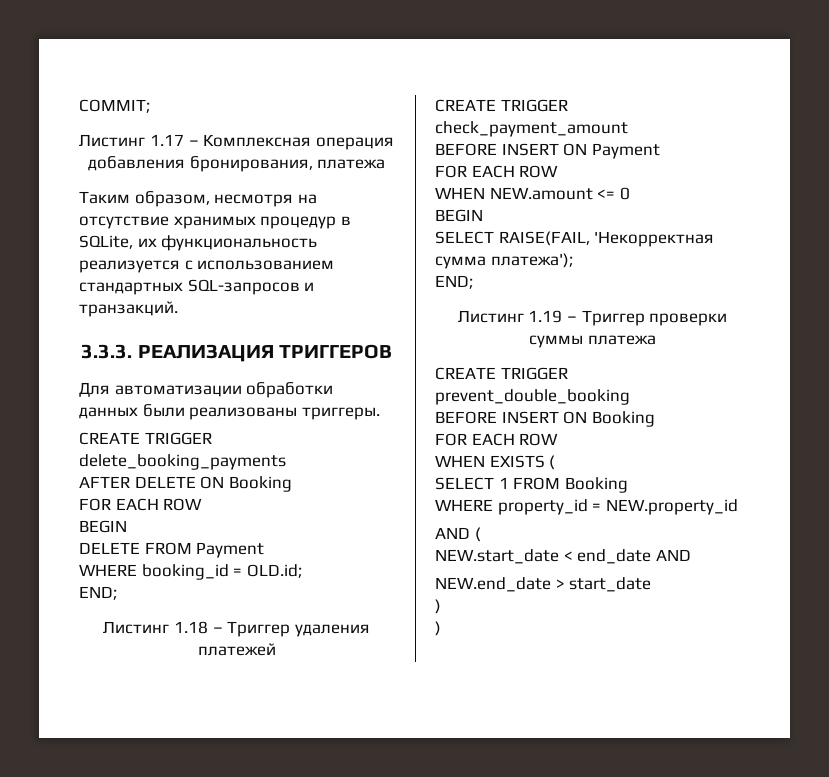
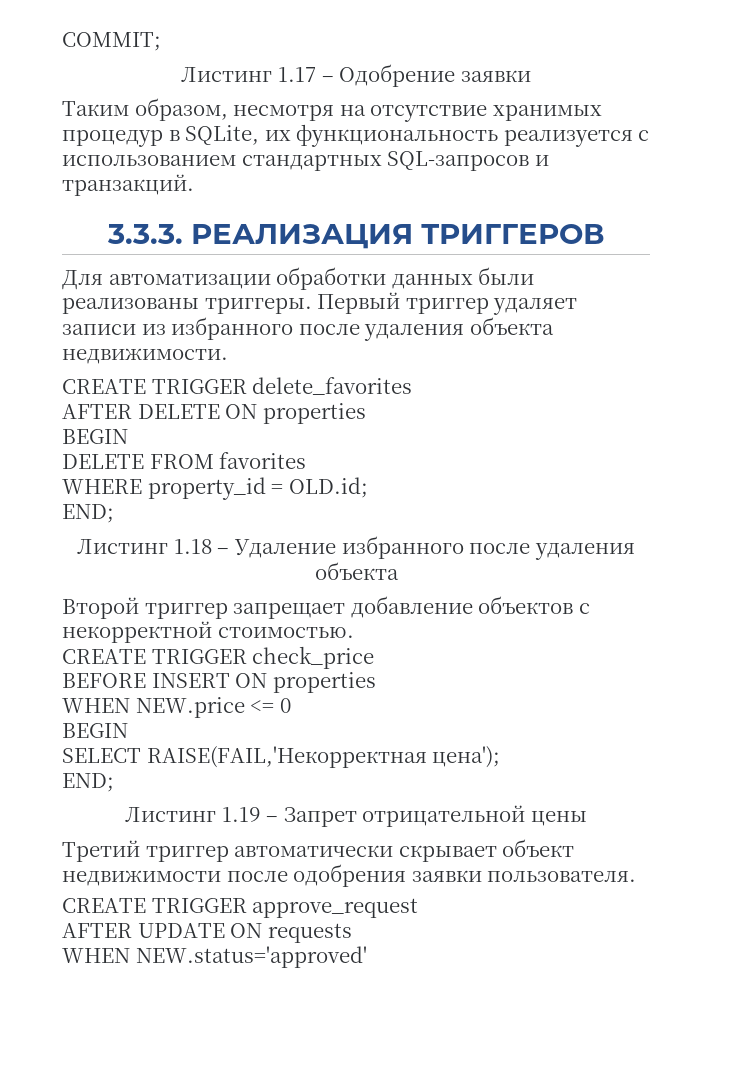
[203,134,394,150] [87,156,386,172] Комплексная операция добавления бронирования, платежа -> [339,64,531,87] Одобрение заявки
[79,432,212,445] [79,454,286,470] // CREATE TRIGGER delete_booking_payments -> [317,292,578,315] [62,317,554,341] [62,348,228,364] [62,377,413,395] Первый триггер удаляет записи из избранного после удаления объекта недвижимости. // CREATE TRIGGER delete_favorites
[228,476,292,492] [79,498,203,511] Booking // FOR EACH ROW -> [262,403,366,424] properties
[196,542,265,558] [79,564,229,580] Payment // WHERE booking_id -> [219,452,307,469] [62,477,266,500] favorites // WHERE property_id
[227,621,370,637] [197,643,276,656] [435,99,568,112] [435,121,628,137] [435,143,660,159] [435,165,559,178] [435,187,593,200] Триггер удаления платежей // CREATE TRIGGER check_payment_amount // BEFORE INSERT ON Payment // FOR EACH ROW // WHEN NEW.amount -> [233,536,635,560] [314,562,399,580] [62,596,590,619] [62,621,354,643] [62,646,375,669] [62,672,376,693] [62,697,245,718] Удаление избранного после удаления объекта // Второй триггер запрещает добавление объектов с некорректной стоимостью. // CREATE TRIGGER check_price // BEFORE INSERT ON properties // WHEN NEW.price
[498,231,715,247] [435,253,573,269] RAISE(FAIL, 'Некорректная сумма платежа'); -> [146,746,501,768] RAISE(FAIL,'Некорректная цена');
[581,310,728,326] [529,335,656,348] [435,367,568,380] [435,389,630,405] [435,411,655,427] [435,433,559,446] [435,455,556,470] [435,477,628,493] [435,499,738,515] [435,527,481,542] [435,549,691,564] [435,577,652,592] [435,599,441,614] [435,621,441,636] Триггер проверки суммы платежа // CREATE TRIGGER prevent_double_booking // BEFORE INSERT ON Booking // FOR EACH ROW // WHEN EXISTS ( // SELECT 1 FROM Booking // WHERE property_id = NEW.property_id // AND ( // NEW.start_date < end_date AND // NEW.end_date > start_date // ) // ) -> [283,805,587,827] [62,839,575,862] [62,864,637,887] [62,898,419,918] [62,923,352,943] [62,946,367,968] Запрет отрицательной цены // Третий триггер автоматически скрывает объект недвижимости после одобрения заявки пользователя. // CREATE TRIGGER approve_request // AFTER UPDATE ON requests // WHEN NEW.status='approved'

